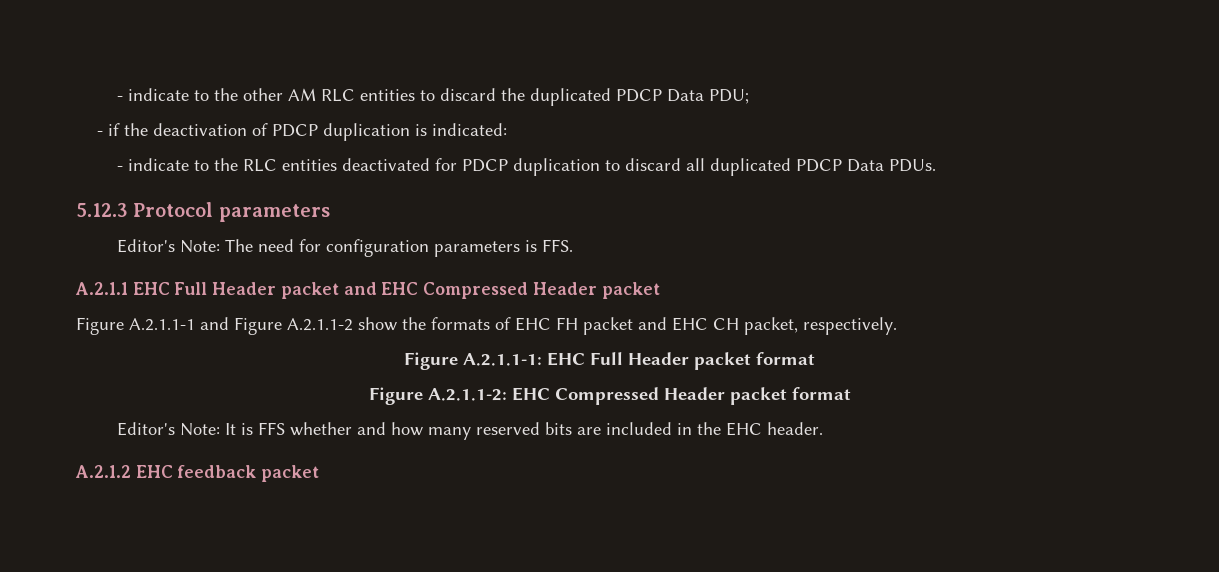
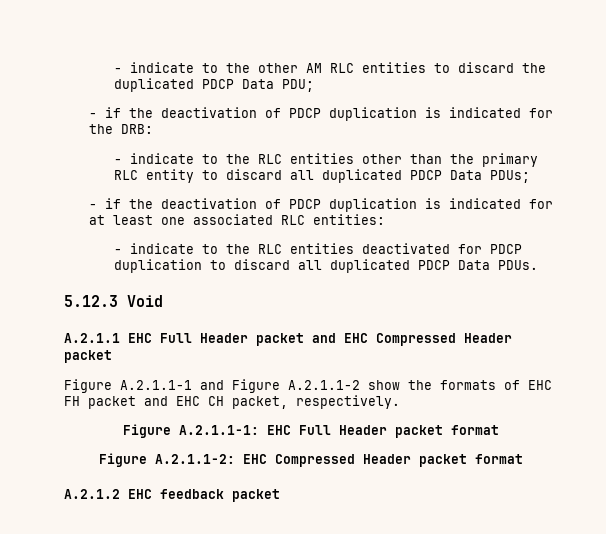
[431,123,507,136] indicated: -> [448,107,553,118] [88,124,153,134] [113,153,538,167] [113,169,530,183] [88,198,553,212] [88,214,385,225] indicated for the DRB: // - indicate to the RLC entities other than the primary RLC entity to discard all duplicated PDCP Data PDUs; // - if the deactivation of PDCP duplication is indicated for at least one associated RLC entities:
[133,202,330,222] [117,239,574,257] Protocol parameters // Editor's Note: The need for configuration parameters is FFS. -> [127,295,163,307] Void
[117,422,824,440] // Editor's Note: It is FFS whether and how many reserved bits are included in the EHC header. -> (523, 459) none

